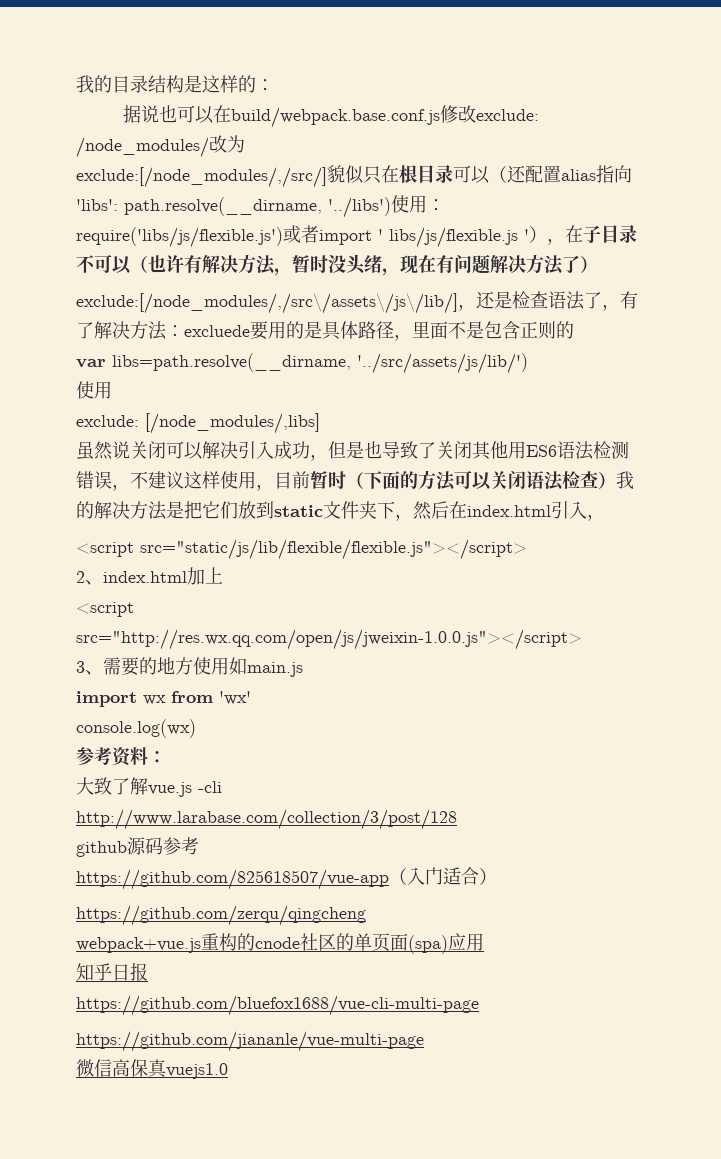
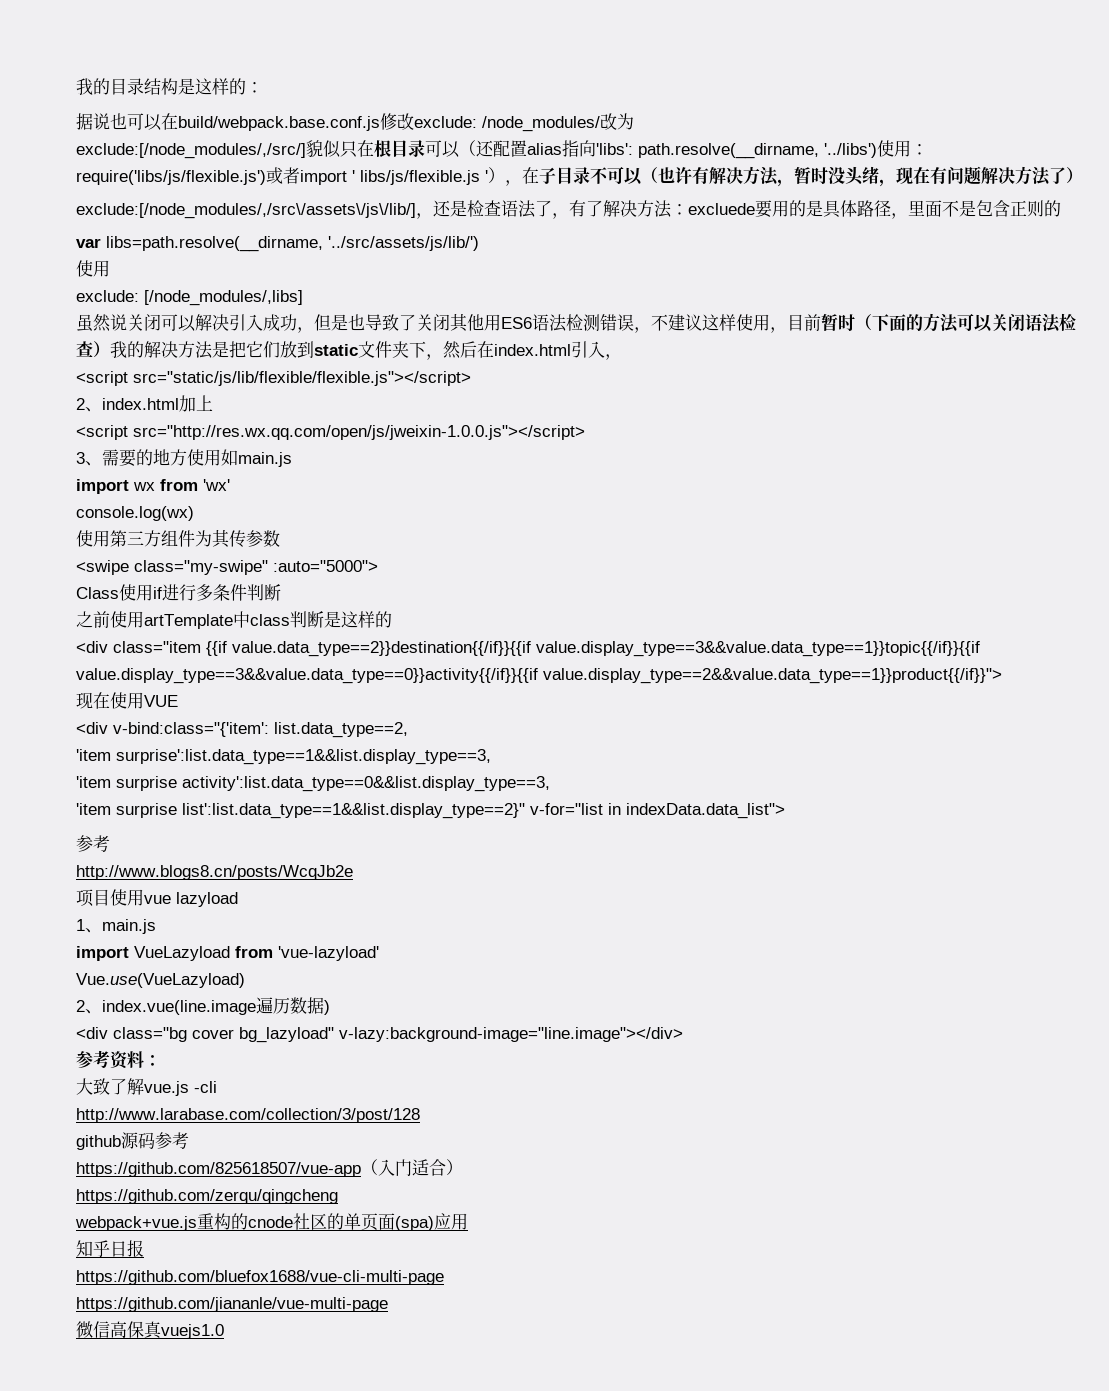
(196, 728) none -> [76,529,280,548] [76,560,378,575] [76,584,281,601] [76,611,392,629] [76,641,980,657] [76,668,1002,684] [76,692,178,709] [76,722,408,738] [76,749,491,765] [76,776,550,792] [76,803,785,819] [76,835,110,852] [76,865,353,880] [76,889,238,907] [76,919,156,934] [76,946,379,961] [76,973,245,988] [76,997,330,1015] [76,1027,683,1043] // 使用第三方组件为其传参数 // <swipe class="my-swipe" :auto="5000"> // Class使用if进行多条件判断 // 之前使用artTemplate中class判断是这样的 // <div class="item {{if value.data_type==2}}destination{{/if}}{{if value.display_type==3&&value.data_type==1}}topic{{/if}}{{if value.display_type==3&&value.data_type==0}}activity{{/if}}{{if value.display_type==2&&value.data_type==1}}product{{/if}}"> // 现在使用VUE // <div v-bind:class="{'item': list.data_type==2, // 'item surprise':list.data_type==1&&list.display_type==3, // 'item surprise activity':list.data_type==0&&list.display_type==3, // 'item surprise list':list.data_type==1&&list.display_type==2}" v-for="list in indexData.data_list"> // 参考 // http://www.blogs8.cn/posts/WcqJb2e // 项目使用vue lazyload // 1、main.js // import VueLazyload from 'vue-lazyload' // Vue.use(VueLazyload) // 2、index.vue(line.image遍历数据) // <div class="bg cover bg_lazyload" v-lazy:background-image="line.image"></div>

